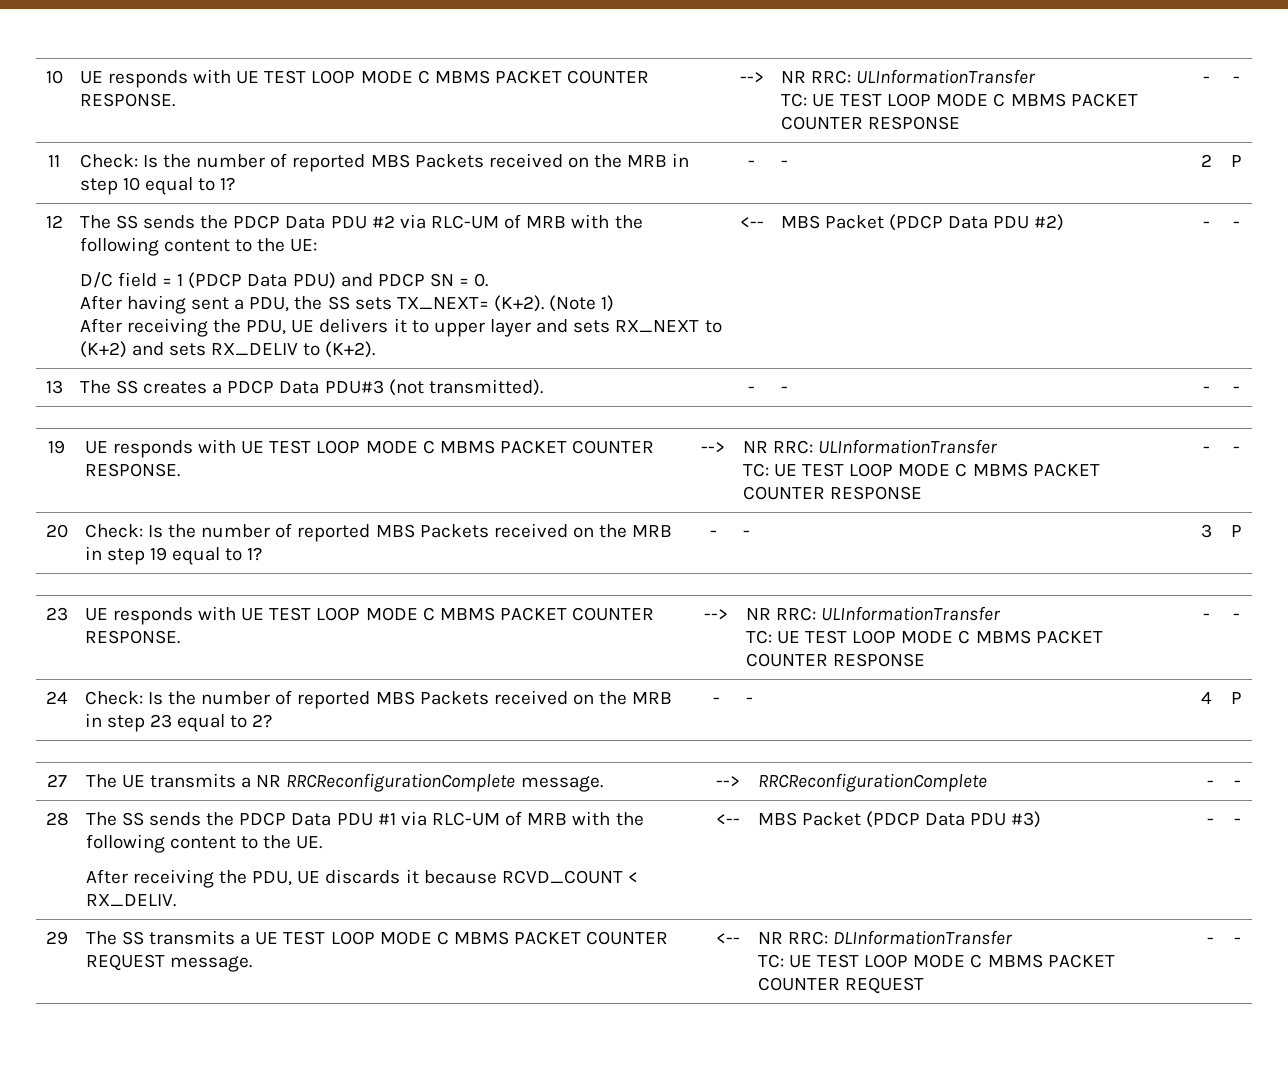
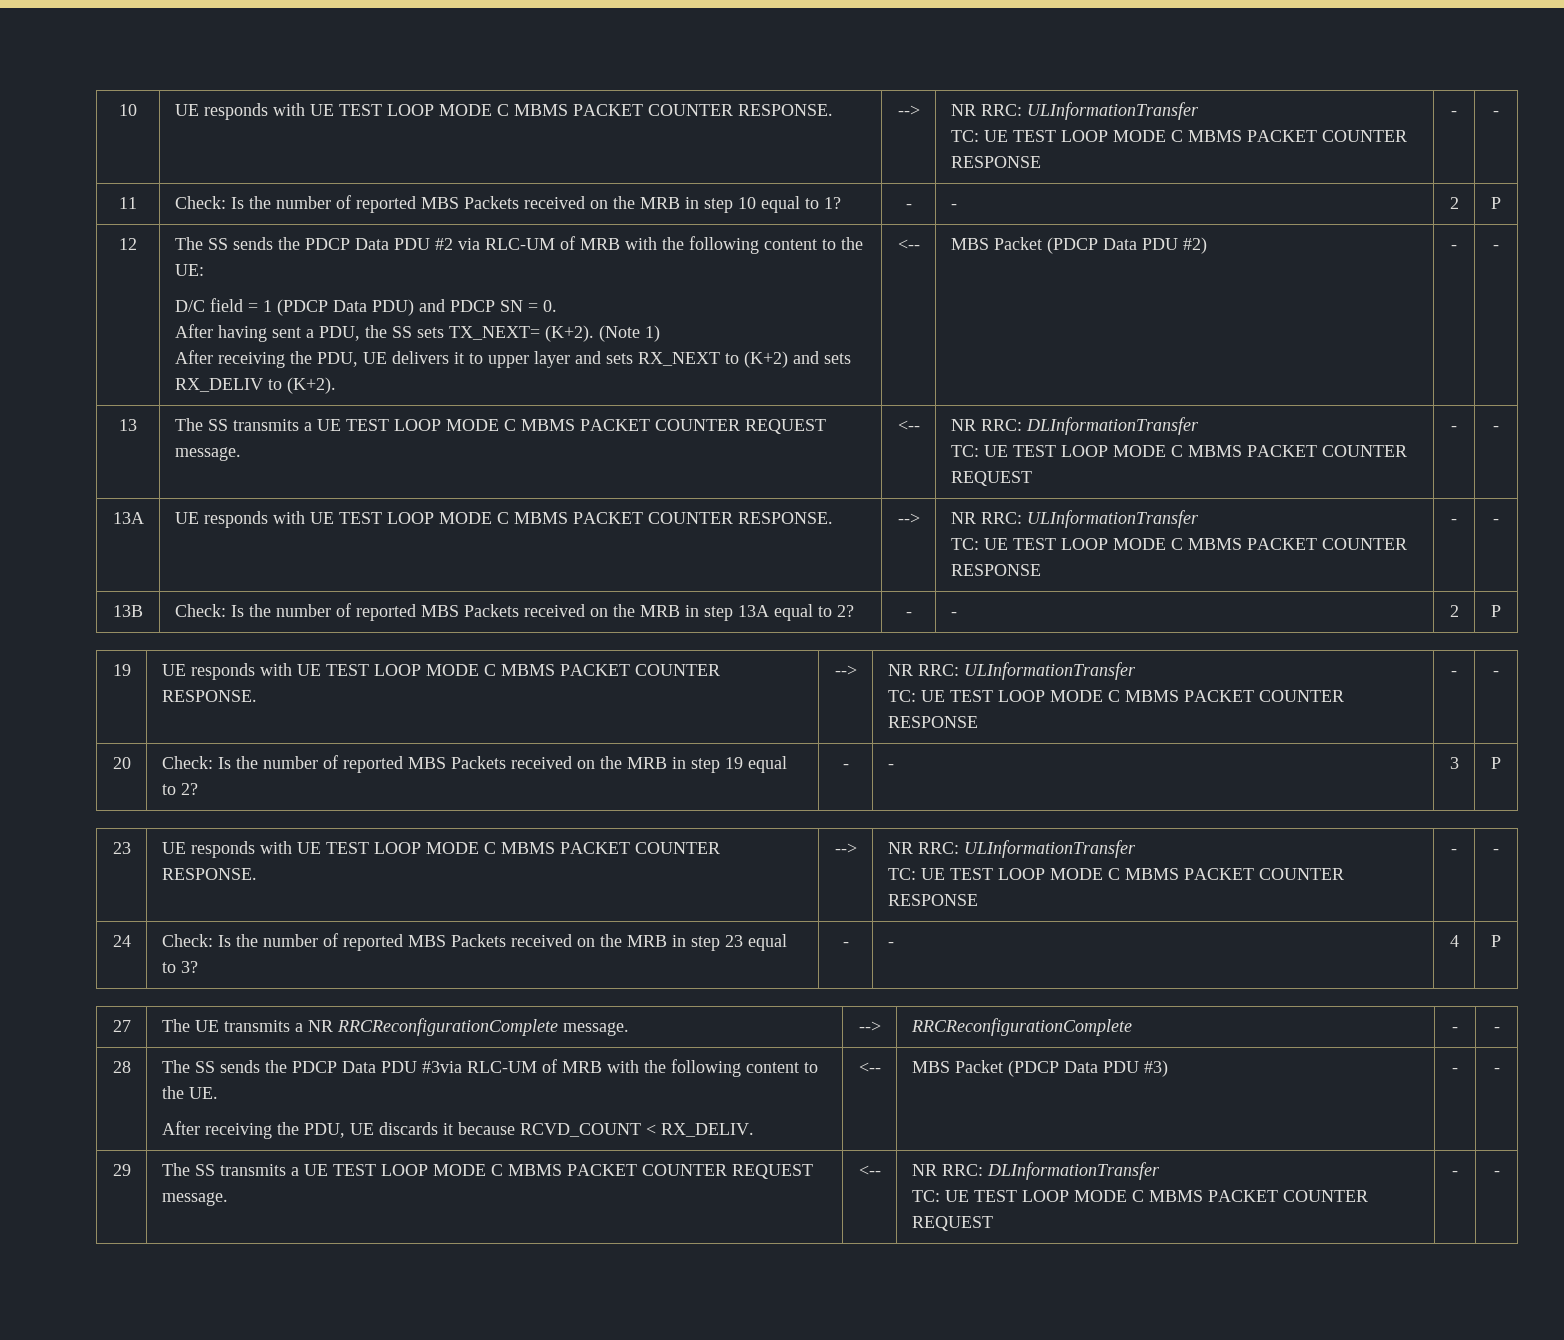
[143,379,543,396] [748,386,755,393] [780,386,788,393] [1203,386,1210,393] [1233,386,1240,393] creates a PDCP Data PDU#3 (not transmitted). | - | - | - | - -> [232,419,826,434] [174,447,241,461] [897,420,920,431] [950,417,1199,435] [950,445,1407,457] [950,471,1032,486] [1451,426,1457,431] [1493,426,1499,431] [112,512,144,524] [174,511,833,528] [897,513,920,524] [950,510,1199,528] [950,538,1407,550] [950,564,1041,576] [1451,519,1457,524] [1493,519,1499,524] [113,605,143,617] [174,603,854,621] [905,612,912,617] [950,612,957,617] [1449,605,1459,617] [1491,605,1501,617] transmits a UE TEST LOOP MODE C MBMS PACKET COUNTER REQUEST message. | <-- | NR RRC: DLInformationTransfer // TC: UE TEST LOOP MODE C MBMS PACKET COUNTER REQUEST | - | - // 13A | UE responds with UE TEST LOOP MODE C MBMS PACKET COUNTER RESPONSE. | --> | NR RRC: ULInformationTransfer // TC: UE TEST LOOP MODE C MBMS PACKET COUNTER RESPONSE | - | - // 13B | Check: Is the number of reported MBS Packets received on the MRB in step 13A equal to 2? | - | - | 2 | P
[247,547,263,561] 1? -> [180,783,198,795] 2?
[252,714,273,728] 2? -> [180,961,198,973] 3?
[377,811,427,826] #1 via -> [421,1061,462,1073] #3via

